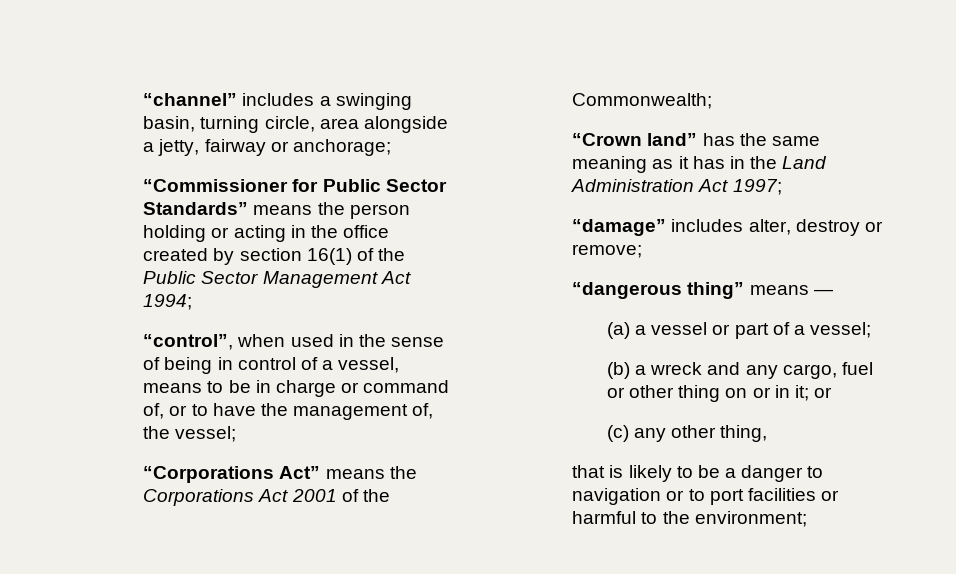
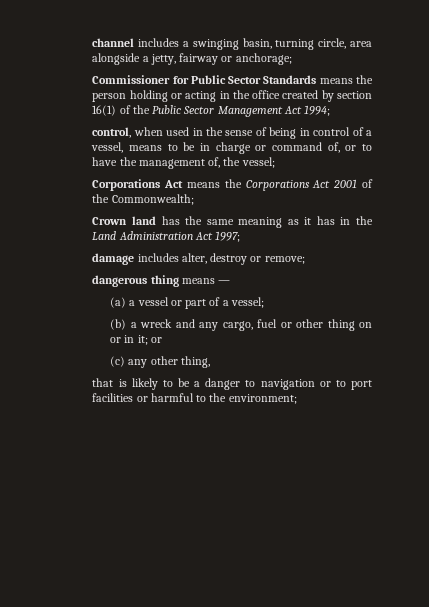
[143,93,238,106] “channel” -> [92,38,135,47] channel
[143,179,289,192] “Commissioner -> [92,75,171,84] Commissioner
[143,202,249,215] Standards” -> [263,75,317,84] Standards
[143,334,234,350] “control”, -> [92,127,132,138] control,
[143,466,321,483] “Corporations Act” -> [92,179,184,191] Corporations Act
[572,133,698,146] “Crown land” -> [92,216,156,225] Crown land
[572,219,667,236] “damage” -> [92,253,135,265] damage
[572,282,745,299] “dangerous thing” -> [92,275,179,287] dangerous thing

